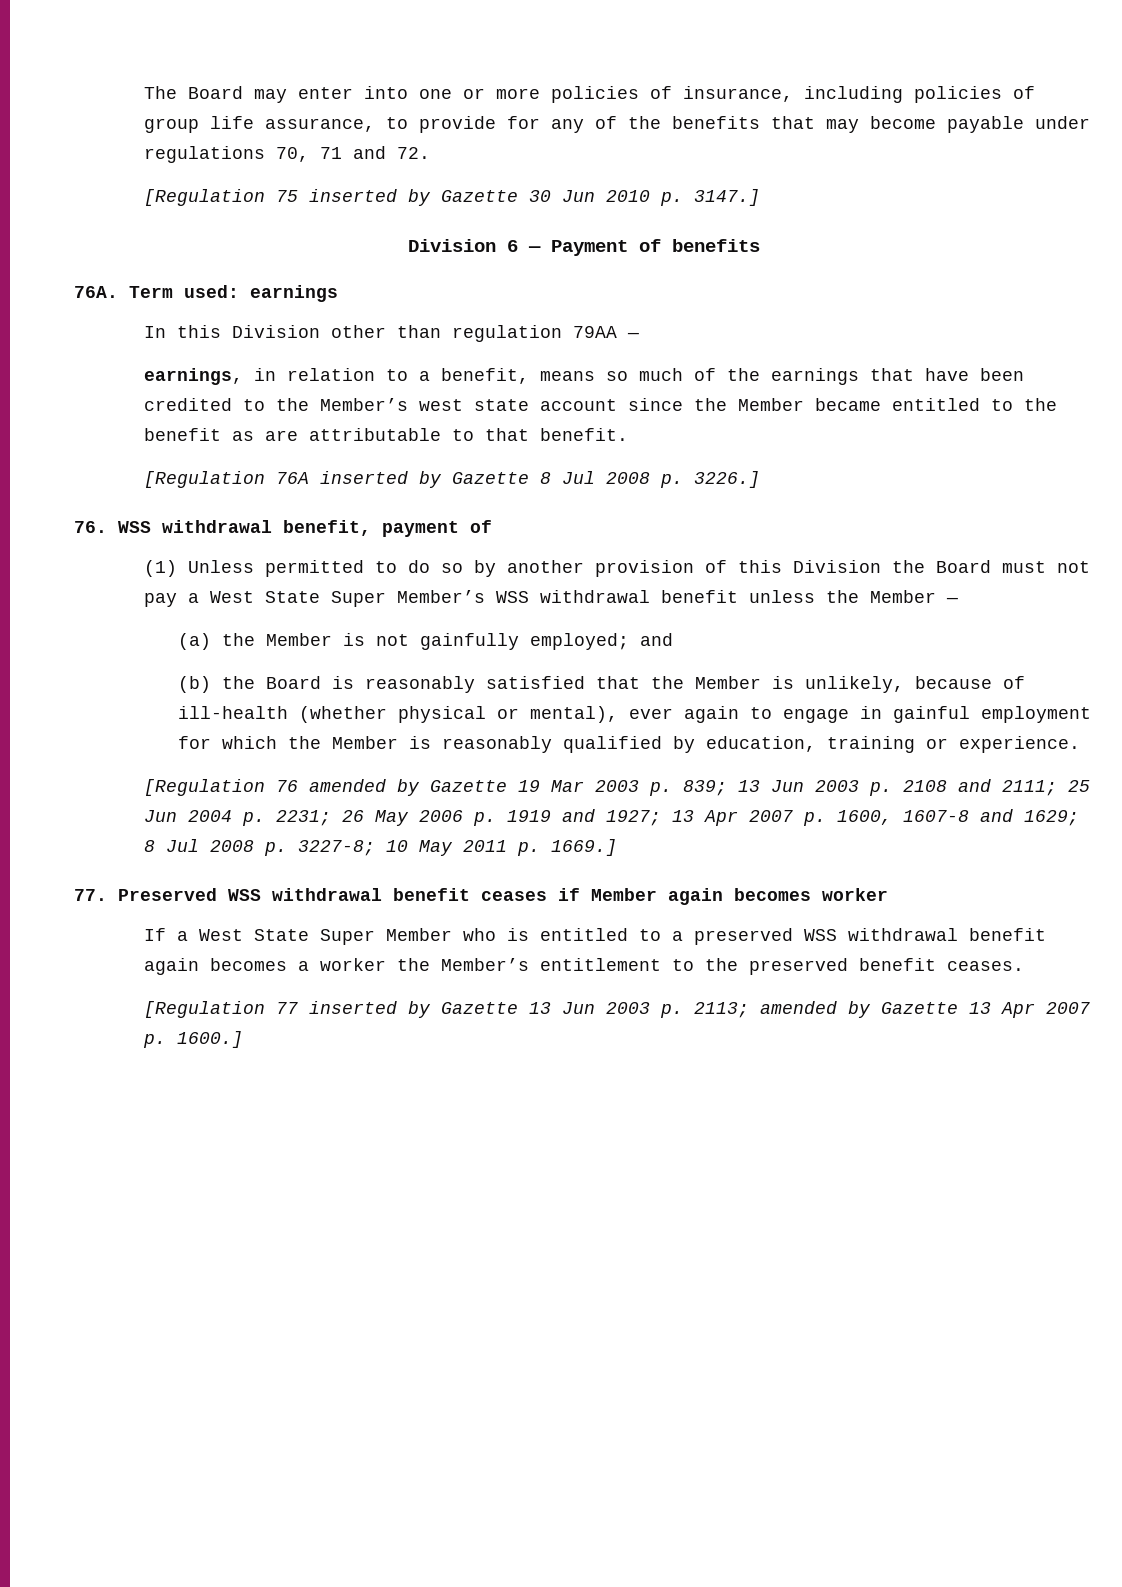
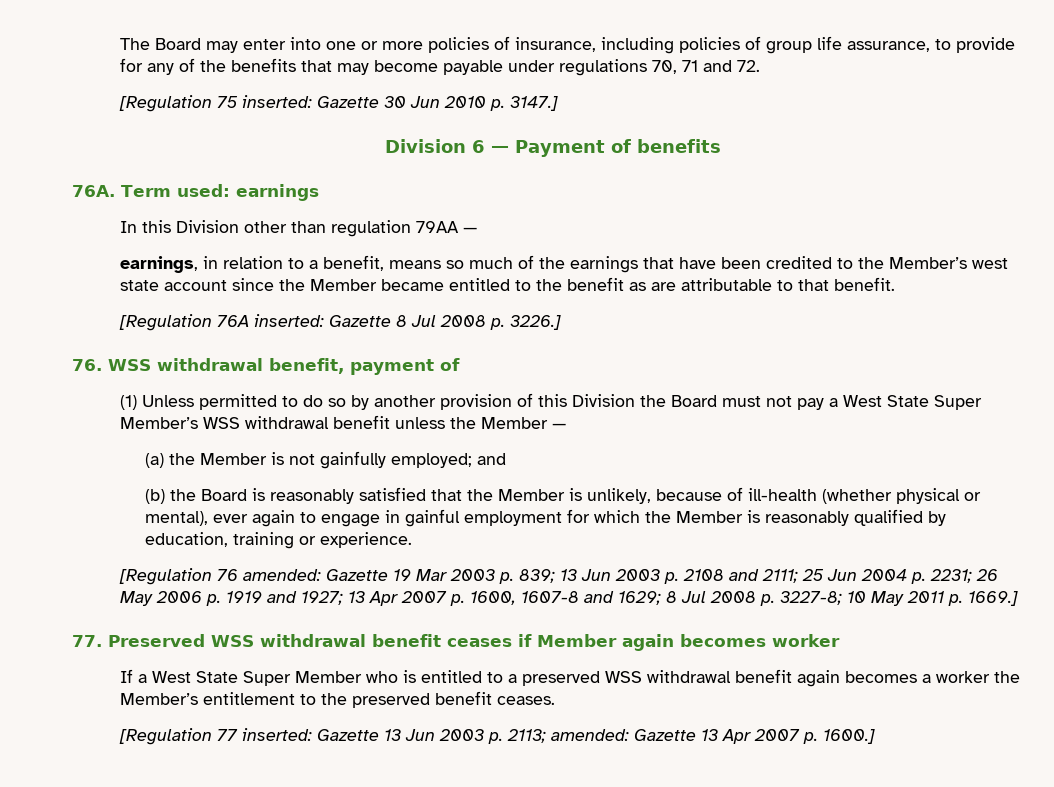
[308,189,431,206] inserted by -> [242,95,313,108] inserted:
[319,471,442,488] inserted by -> [254,314,325,327] inserted:
[308,779,420,796] amended by -> [243,569,322,581] amended:
[308,1001,431,1018] inserted by -> [242,728,313,741] inserted:
[759,1001,871,1018] amended by -> [551,729,630,741] amended:

